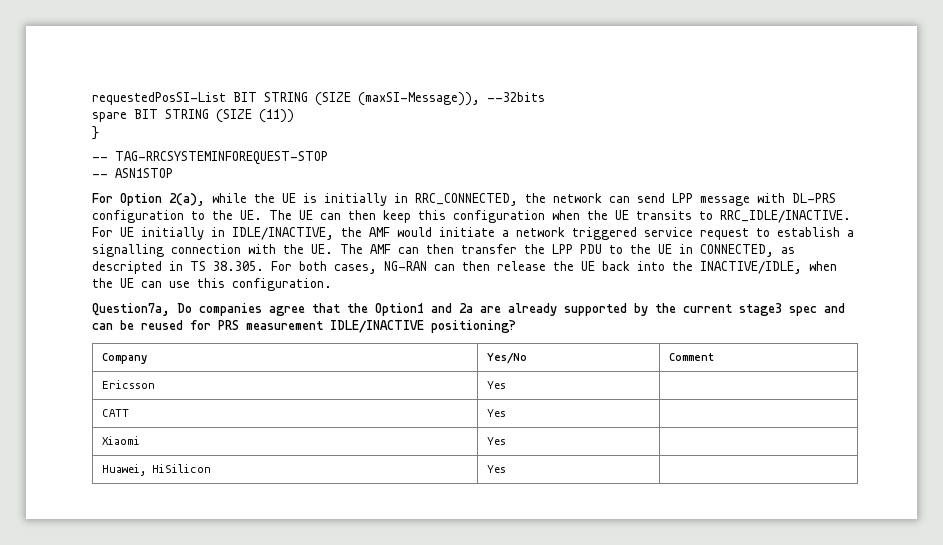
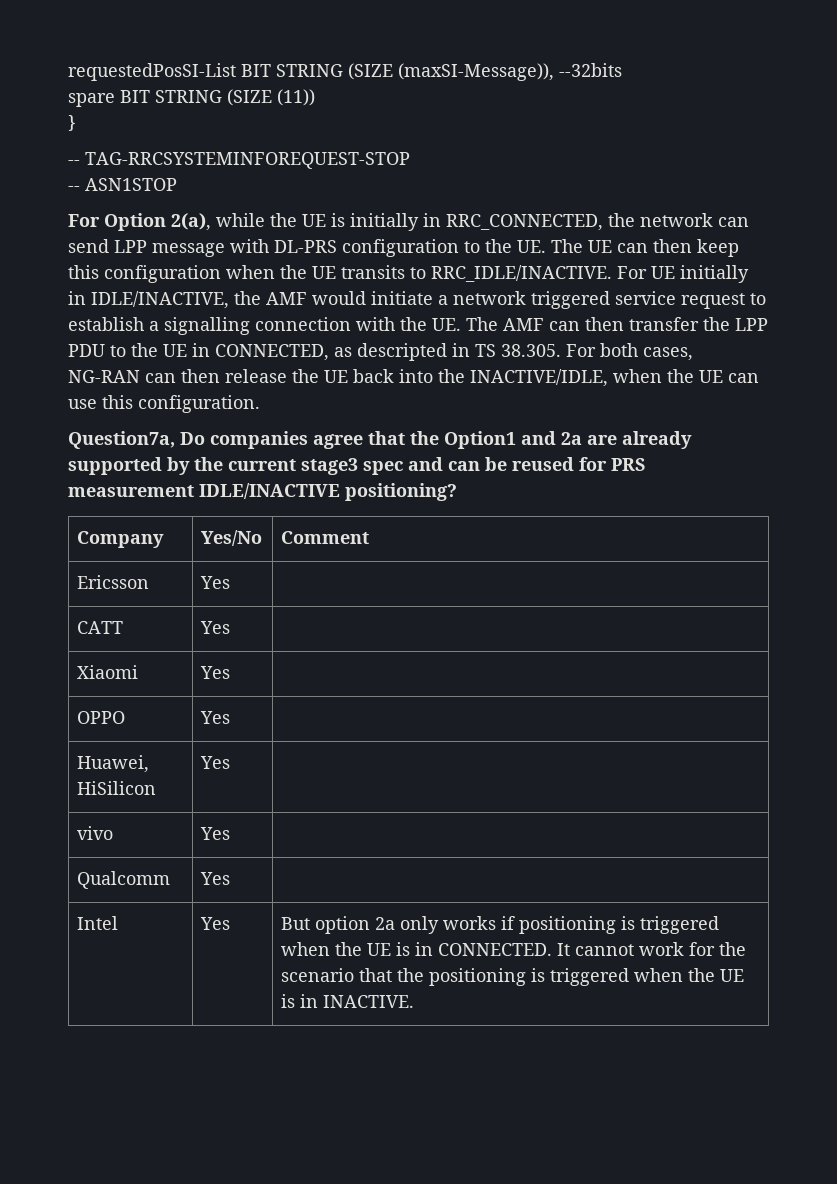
(506, 441) none -> [76,711,125,724] [199,711,230,724] // OPPO | Yes |
(506, 469) none -> [76,826,113,840] [199,827,230,840] [76,871,170,889] [199,872,230,885] [76,916,118,930] [199,917,230,930] [280,916,719,934] [280,942,746,956] [280,968,744,986] [280,994,414,1008] // vivo | Yes | // Qualcomm | Yes | // Intel | Yes | But option 2a only works if positioning is triggered when the UE is in CONNECTED. It cannot work for the scenario that the positioning is triggered when the UE is in INACTIVE.

